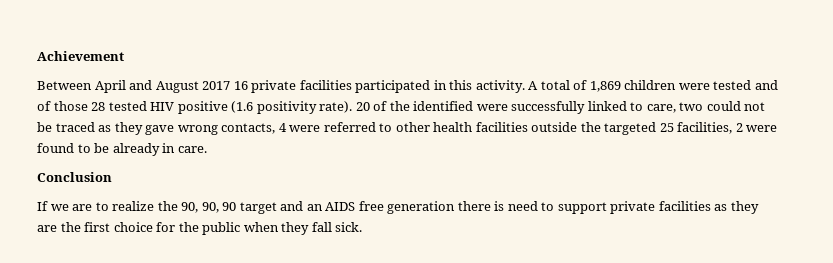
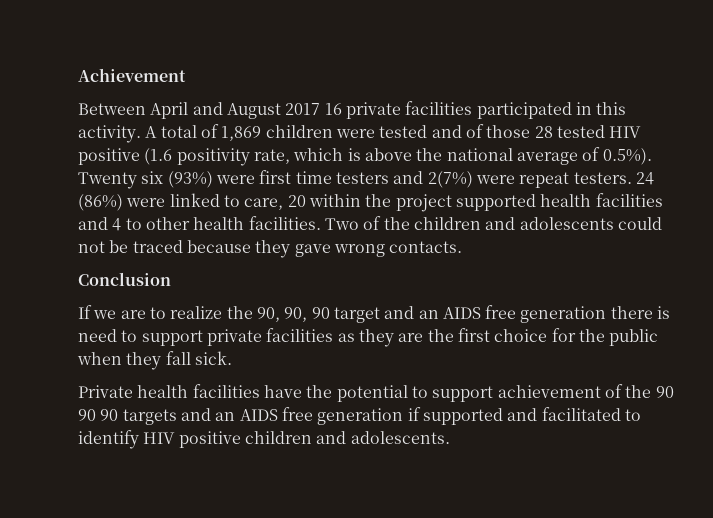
[319,101,704,114] rate). 20 of the identified were successfully linked to care, two -> [253,147,652,165] [78,170,654,189] [78,193,663,212] [78,216,614,231] rate, which is above the national average of 0.5%). Twenty six (93%) were first time testers and 2(7%) were repeat testers. 24 (86%) were linked to care, 20 within the project supported health facilities and 4 to other health facilities. Two of the children and adolescents
[98,125,112,132] as -> [186,240,251,253] because
[221,122,778,135] [37,143,207,156] contacts, 4 were referred to other health facilities outside the targeted 25 facilities, 2 were found to be already in care. -> [389,241,463,253] contacts.
(363, 227) none -> [78,384,674,402] [78,407,641,425] [78,430,450,449] // Private health facilities have the potential to support achievement of the 90 90 90 targets and an AIDS free generation if supported and facilitated to identify HIV positive children and adolescents.

